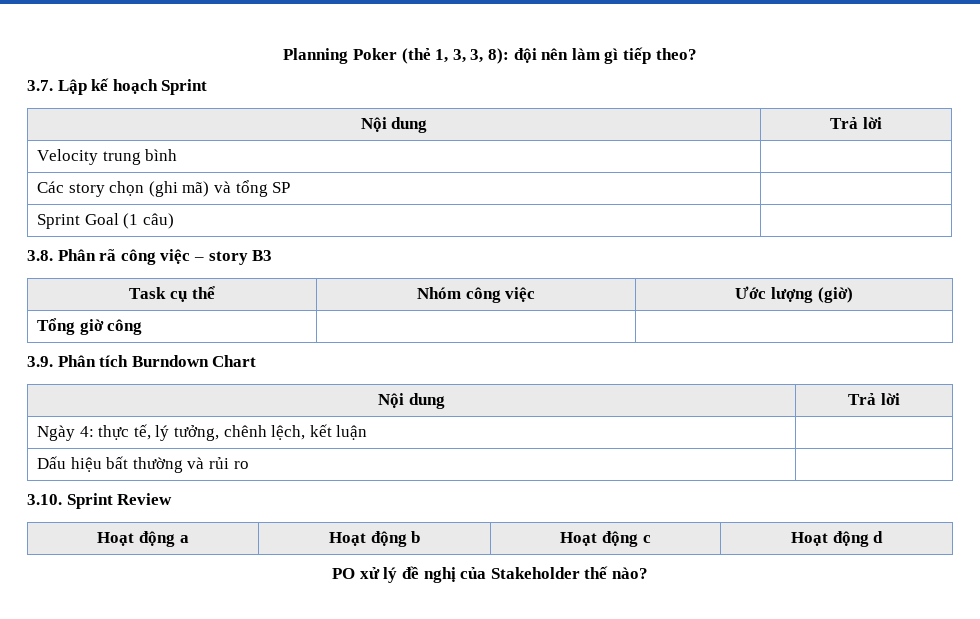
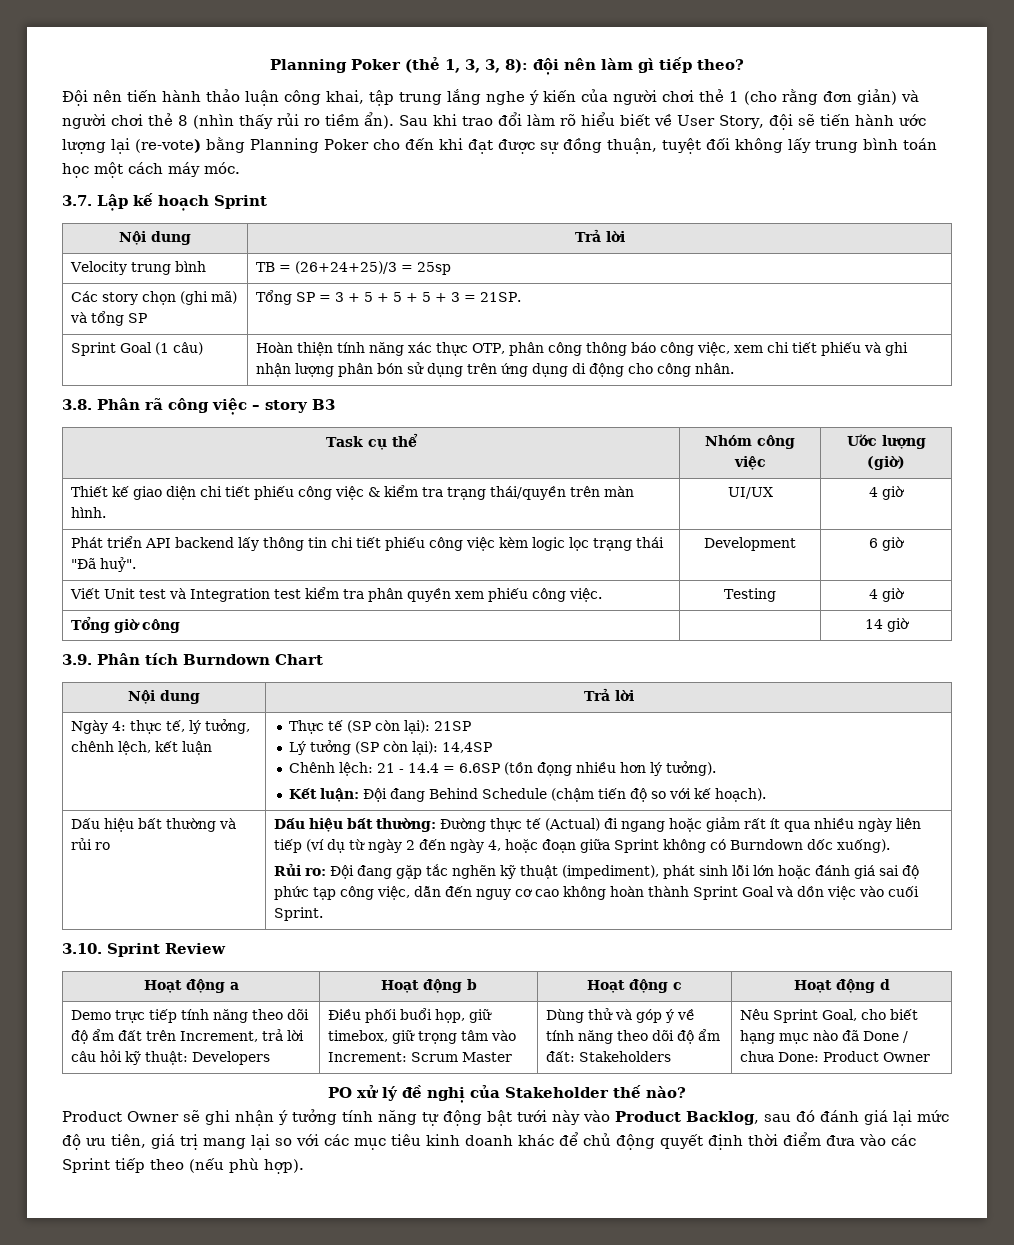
(697, 54) none -> [62,89,919,106] [62,112,926,130] [62,137,937,154] [62,162,240,178] // Đội nên tiến hành thảo luận công khai, tập trung lắng nghe ý kiến của người chơi thẻ 1 (cho rằng đơn giản) và người chơi thẻ 8 (nhìn thấy rủi ro tiềm ẩn). Sau khi trao đổi làm rõ hiểu biết về User Story, đội sẽ tiến hành ước lượng lại (re-vote) bằng Planning Poker cho đến khi đạt được sự đồng thuận, tuyệt đối không lấy trung bình toán học một cách máy móc.
(178, 155) none -> [256,261,452,275] TB = (26+24+25)/3 = 25sp
[37,213,174,229] // Sprint Goal (1 câu) | -> [256,290,522,305] [71,342,204,356] [256,342,909,356] [256,362,735,377] Tổng SP = 3 + 5 + 5 + 5 + 3 = 21SP. // Sprint Goal (1 câu) | Hoàn thiện tính năng xác thực OTP, phân công thông báo công việc, xem chi tiết phiếu và ghi nhận lượng phân bón sử dụng trên ứng dụng di động cho công nhân.
(853, 295) none -> [71,485,635,500] [71,507,107,518] [727,487,773,499] [869,486,905,500] [71,536,665,551] [71,557,137,572] [704,537,796,551] [869,537,905,551] [70,587,603,602] [724,588,777,602] [869,588,905,602] // Thiết kế giao diện chi tiết phiếu công việc & kiểm tra trạng thái/quyền trên màn hình. | UI/UX | 4 giờ // Phát triển API backend lấy thông tin chi tiết phiếu công việc kèm logic lọc trạng thái "Đã huỷ". | Development | 6 giờ // Viết Unit test và Integration test kiểm tra phân quyền xem phiếu công việc. | Testing | 4 giờ
(143, 327) none -> [864,618,910,632] 14 giờ
(368, 432) none -> [288,720,471,734] [288,740,492,755] [288,761,716,776] [288,788,766,802] Thực tế (SP còn lại): 21SP // Lý tưởng (SP còn lại): 14,4SP // Chênh lệch: 21 - 14.4 = 6.6SP (tồn đọng nhiều hơn lý tưởng). // Kết luận: Đội đang Behind Schedule (chậm tiến độ so với kế hoạch).
(249, 465) none -> [274,817,922,832] [274,839,891,853] [274,863,920,879] [274,886,920,900] [274,907,324,921] Dấu hiệu bất thường: Đường thực tế (Actual) đi ngang hoặc giảm rất ít qua nhiều ngày liên tiếp (ví dụ từ ngày 2 đến ngày 4, hoặc đoạn giữa Sprint không có Burndown dốc xuống). // Rủi ro: Đội đang gặp tắc nghẽn kỹ thuật (impediment), phát sinh lỗi lớn hoặc đánh giá sai độ phức tạp công việc, dẫn đến nguy cơ cao không hoàn thành Sprint Goal và dồn việc vào cuối Sprint.
(884, 537) none -> [71,1009,310,1023] [71,1029,305,1044] [71,1050,271,1065] [328,1008,493,1023] [328,1030,517,1044] [328,1052,513,1062] [546,1008,696,1023] [546,1029,721,1044] [546,1051,672,1062] [740,1009,919,1023] [740,1030,909,1044] [740,1051,931,1062] // Demo trực tiếp tính năng theo dõi độ ẩm đất trên Increment, trả lời câu hỏi kỹ thuật: Developers | Điều phối buổi họp, giữ timebox, giữ trọng tâm vào Increment: Scrum Master | Dùng thử và góp ý về tính năng theo dõi độ ẩm đất: Stakeholders | Nêu Sprint Goal, cho biết hạng mục nào đã Done / chưa Done: Product Owner
(648, 573) none -> [62,1109,949,1126] [62,1132,916,1150] [62,1158,304,1174] // Product Owner sẽ ghi nhận ý tưởng tính năng tự động bật tưới này vào Product Backlog, sau đó đánh giá lại mức độ ưu tiên, giá trị mang lại so với các mục tiêu kinh doanh khác để chủ động quyết định thời điểm đưa vào các Sprint tiếp theo (nếu phù hợp).

